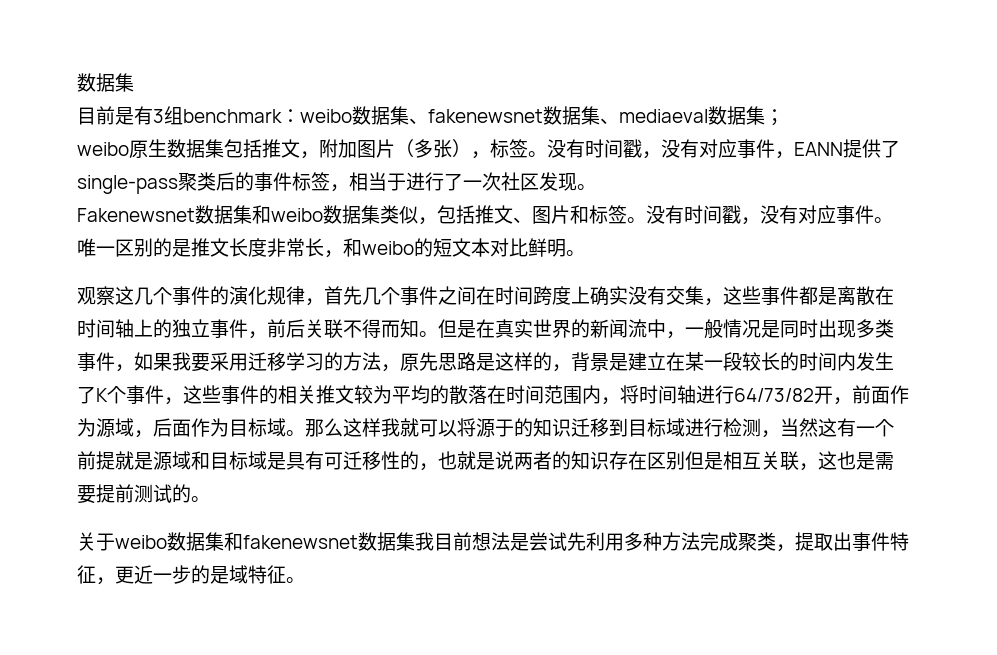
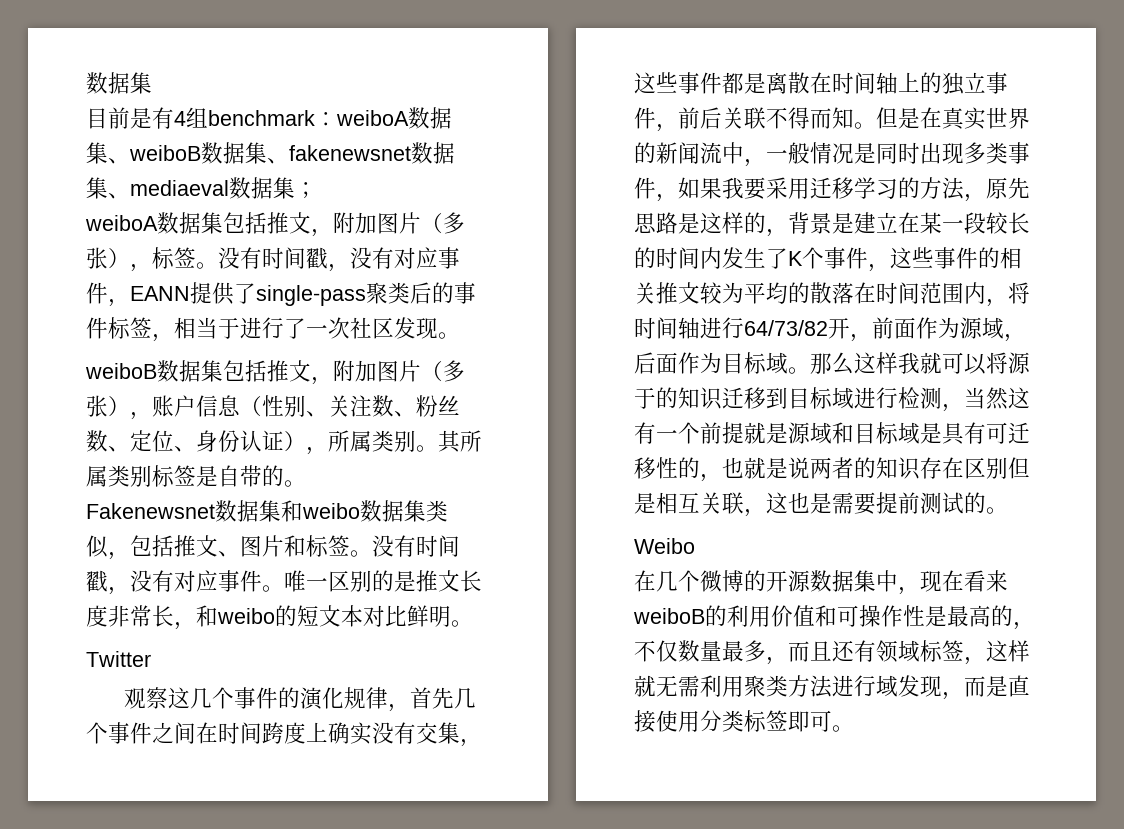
[153,109,164,123] 3 -> [174,111,186,126] 4
[300,109,352,123] weibo -> [336,107,452,129] [86,142,201,164] weiboA数据集、weiboB
[77,139,167,158] weibo原生 -> [85,215,158,231] weiboA
(596, 187) none -> [85,360,465,385] [86,395,460,420] [86,430,482,455] [86,465,306,487] // weiboB数据集包括推文，附加图片（多张），账户信息（性别、关注数、粉丝数、定位、身份认证），所属类别。其所属类别标签是自带的。
(585, 253) none -> [86,651,151,667] // Twitter
[77,532,909,552] [77,565,286,585] 关于weibo数据集和fakenewsnet数据集我目前想法是尝试先利用多种方法完成聚类，提取出事件特征，更近一步的是域特征 -> [634,538,695,554] [634,570,1008,595] [633,605,1035,630] [634,640,1030,665] [634,675,1030,700] [634,710,832,732] Weibo // 在几个微博的开源数据集中，现在看来weiboB的利用价值和可操作性是最高的，不仅数量最多，而且还有领域标签，这样就无需利用聚类方法进行域发现，而是直接使用分类标签即可

